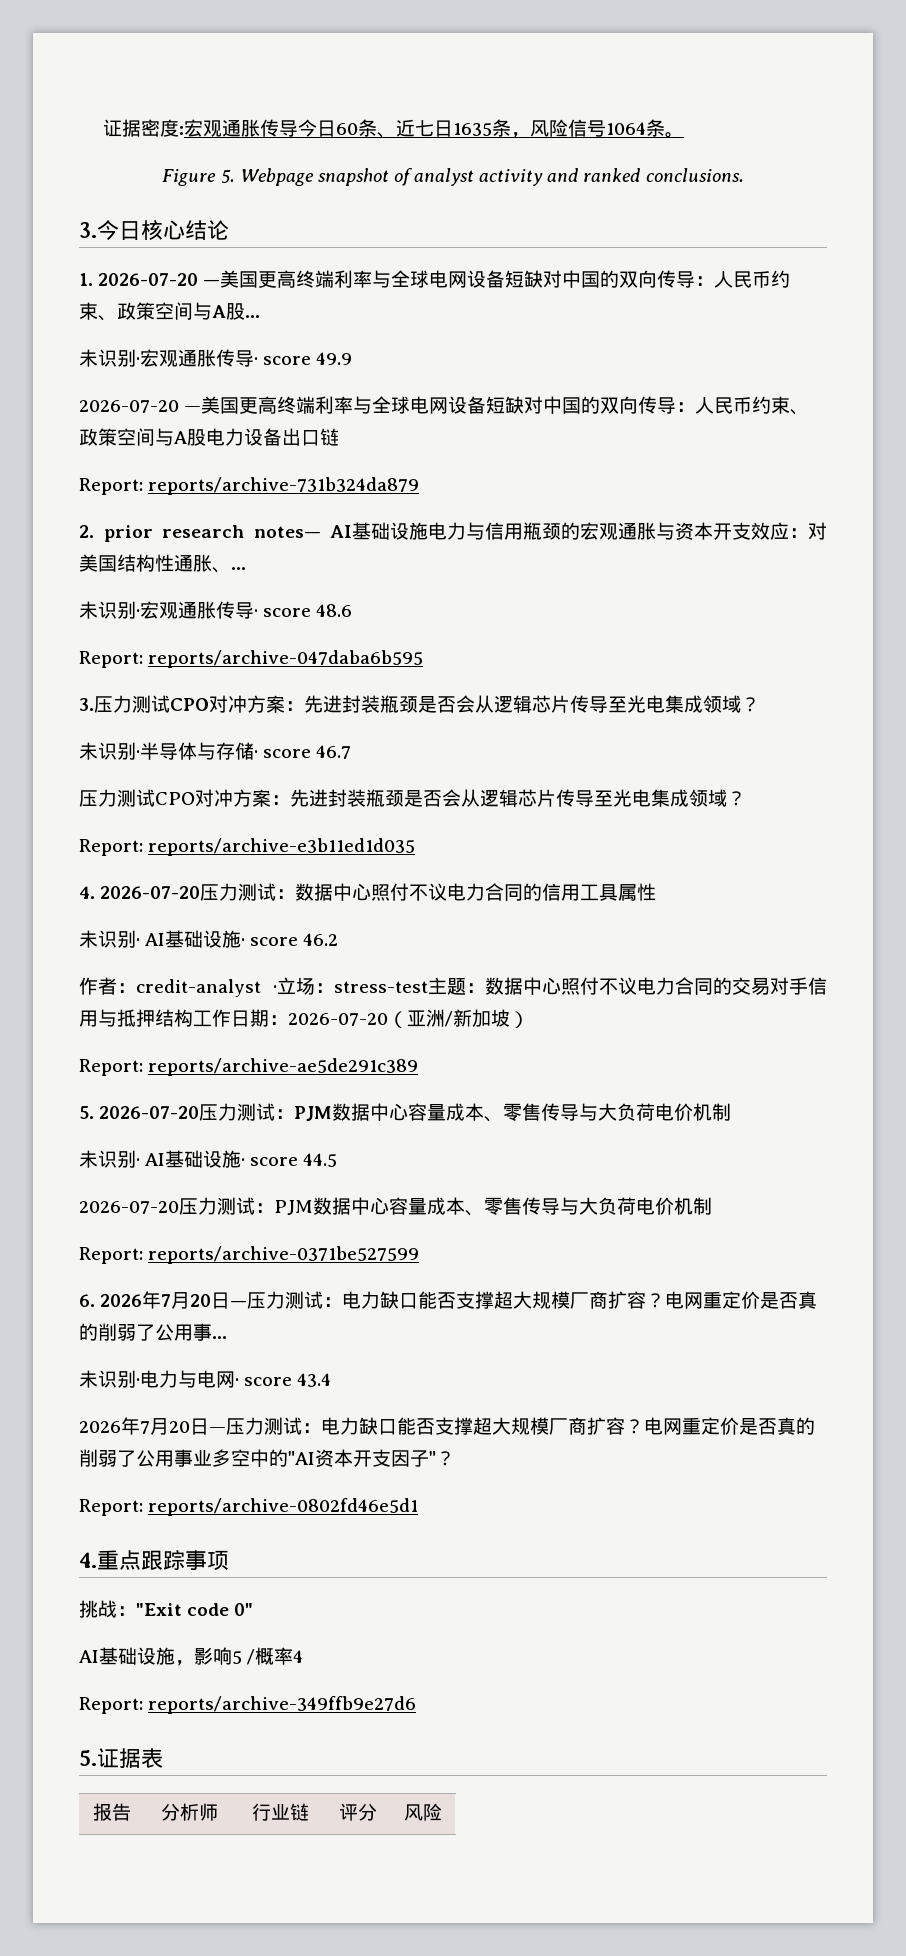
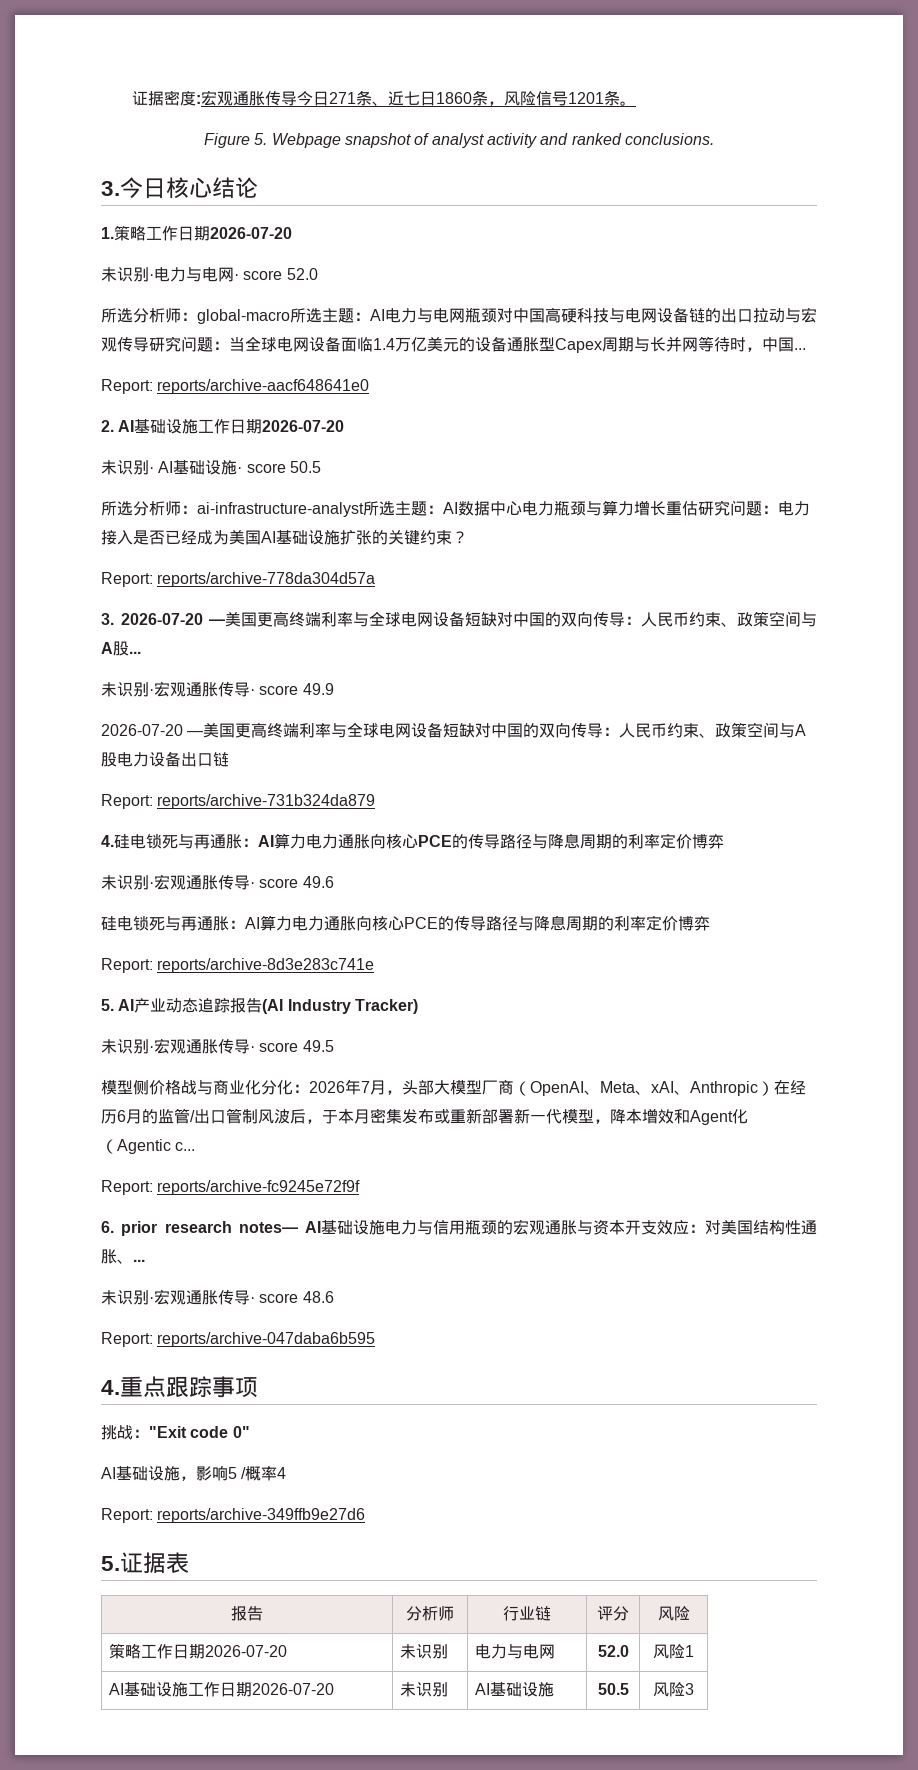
[335,123,358,135] 60 -> [329,92,357,104] 271
[452,123,492,136] 1635 -> [436,92,473,104] 1860
[605,122,646,135] 1064 -> [568,92,605,104] 1201
(93, 279) none -> [114,225,292,241] [101,267,318,282] [101,307,817,324] [101,336,806,353] [101,379,370,394] [101,419,345,434] [101,460,321,475] [101,500,810,517] [101,530,468,545] [101,572,376,587] [101,613,114,625] 策略工作日期2026-07-20 // 未识别·电力与电网· score 52.0 // 所选分析师：global-macro所选主题：AI电力与电网瓶颈对中国高硬科技与电网设备链的出口拉动与宏观传导研究问题：当全球电网设备面临1.4万亿美元的设备通胀型Capex周期与长并网等待时，中国... // Report: reports/archive-aacf648641e0 // 2. AI基础设施工作日期2026-07-20 // 未识别· AI基础设施· score 50.5 // 所选分析师：ai-infrastructure-analyst所选主题：AI数据中心电力瓶颈与算力增长重估研究问题：电力接入是否已经成为美国AI基础设施扩张的关键约束？ // Report: reports/archive-778da304d57a // 3.
[79,525,94,538] 2. -> [101,833,724,849] [101,874,334,890] [101,915,710,931] [101,958,375,973] [101,997,418,1014] [101,1038,334,1054] [101,1079,806,1096] [101,1108,748,1125] [101,1139,196,1154] [101,1180,361,1195] [101,1221,114,1233] 4.硅电锁死与再通胀：AI算力电力通胀向核心PCE的传导路径与降息周期的利率定价博弈 // 未识别·宏观通胀传导· score 49.6 // 硅电锁死与再通胀：AI算力电力通胀向核心PCE的传导路径与降息周期的利率定价博弈 // Report: reports/archive-8d3e283c741e // 5. AI产业动态追踪报告(AI Industry Tracker) // 未识别·宏观通胀传导· score 49.5 // 模型侧价格战与商业化分化：2026年7月，头部大模型厂商（OpenAI、Meta、xAI、Anthropic）在经历6月的监管/出口管制风波后，于本月密集发布或重新部署新一代模型，降本增效和Agent化（Agentic c... // Report: reports/archive-fc9245e72f9f // 6.
[79,695,760,714] [79,742,352,760] [79,789,746,808] [79,838,416,856] [79,883,657,901] [79,930,339,948] [79,977,827,997] [79,1009,529,1028] [79,1058,419,1076] [79,1103,732,1122] [79,1150,338,1168] [79,1197,712,1216] [79,1246,420,1264] [79,1291,818,1309] [79,1323,227,1341] [79,1370,332,1388] [79,1417,815,1435] [79,1449,455,1467] [79,1498,419,1516] // 3.压力测试CPO对冲方案：先进封装瓶颈是否会从逻辑芯片传导至光电集成领域？ // 未识别·半导体与存储· score 46.7 // 压力测试CPO对冲方案：先进封装瓶颈是否会从逻辑芯片传导至光电集成领域？ // Report: reports/archive-e3b11ed1d035 // 4. 2026-07-20压力测试：数据中心照付不议电力合同的信用工具属性 // 未识别· AI基础设施· score 46.2 // 作者：credit-analyst ·立场：stress-test主题：数据中心照付不议电力合同的交易对手信用与抵押结构工作日期：2026-07-20（亚洲/新加坡） // Report: reports/archive-ae5de291c389 // 5. 2026-07-20压力测试：PJM数据中心容量成本、零售传导与大负荷电价机制 // 未识别· AI基础设施· score 44.5 // 2026-07-20压力测试：PJM数据中心容量成本、零售传导与大负荷电价机制 // Report: reports/archive-0371be527599 // 6. 2026年7月20日—压力测试：电力缺口能否支撑超大规模厂商扩容？电网重定价是否真的削弱了公用事... // 未识别·电力与电网· score 43.4 // 2026年7月20日—压力测试：电力缺口能否支撑超大规模厂商扩容？电网重定价是否真的削弱了公用事业多空中的"AI资本开支因子"？ // Report: reports/archive-0802fd46e5d1 -> (376, 1339) none
(442, 1812) none -> [108,1643,287,1659] [399,1644,448,1659] [474,1644,555,1659] [597,1645,629,1657] [653,1644,694,1659] [108,1682,334,1697] [399,1682,448,1697] [474,1682,554,1697] [597,1683,629,1695] [653,1682,694,1697] // 策略工作日期2026-07-20 | 未识别 | 电力与电网 | 52.0 | 风险1 // AI基础设施工作日期2026-07-20 | 未识别 | AI基础设施 | 50.5 | 风险3

